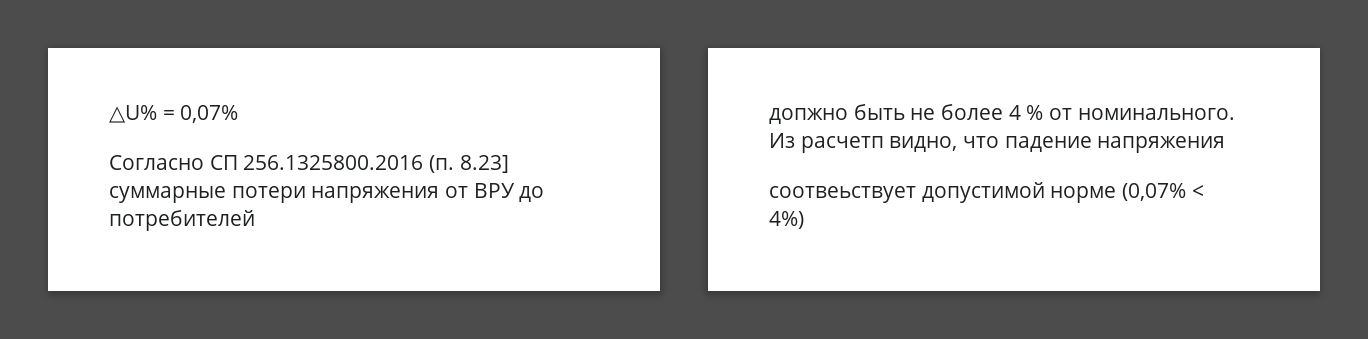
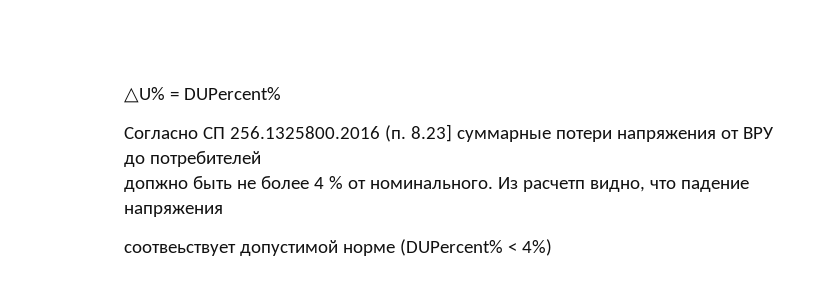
[180,105,239,123] 0,07% -> [183,87,281,100] DUPercent%
[1122,183,1187,201] (0,07% -> [399,239,503,256] (DUPercent%

